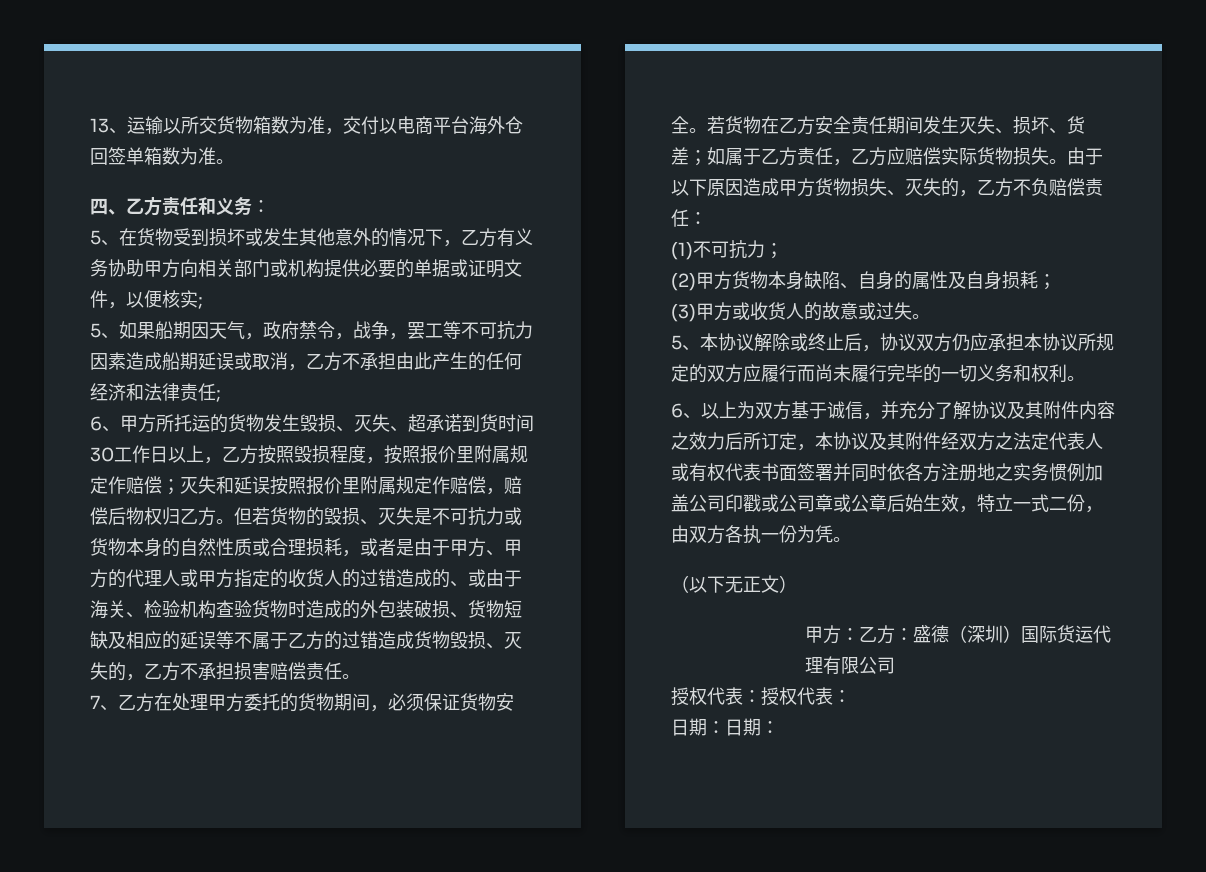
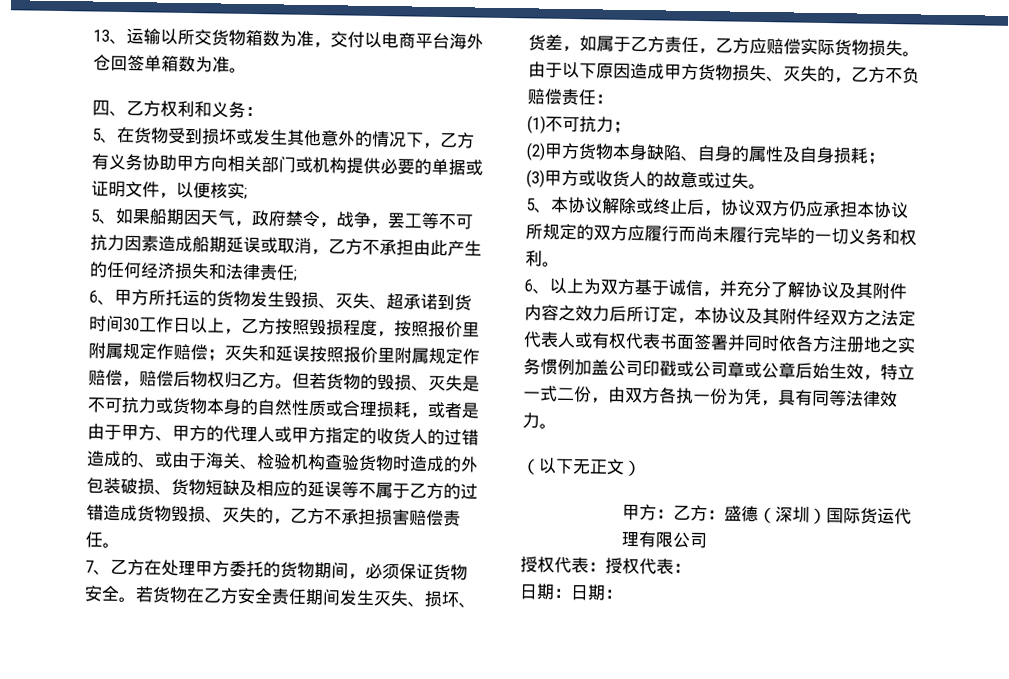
[162,197,198,216] 责任 -> [160,100,195,118] 权利
(126, 392) none -> [174,262,210,280] 损失
[689,150,707,166] ； -> [562,45,580,53] ，
(833, 534) none -> [760,389,898,408] [522,412,540,429] ，具有同等法律效力

